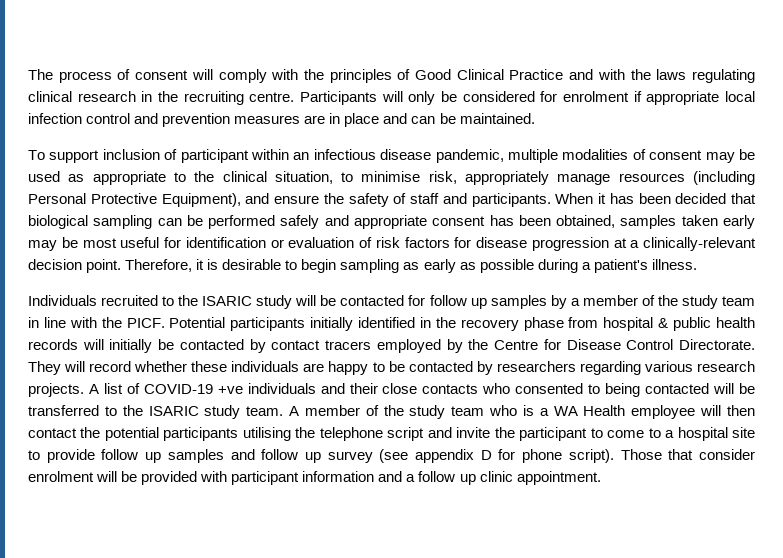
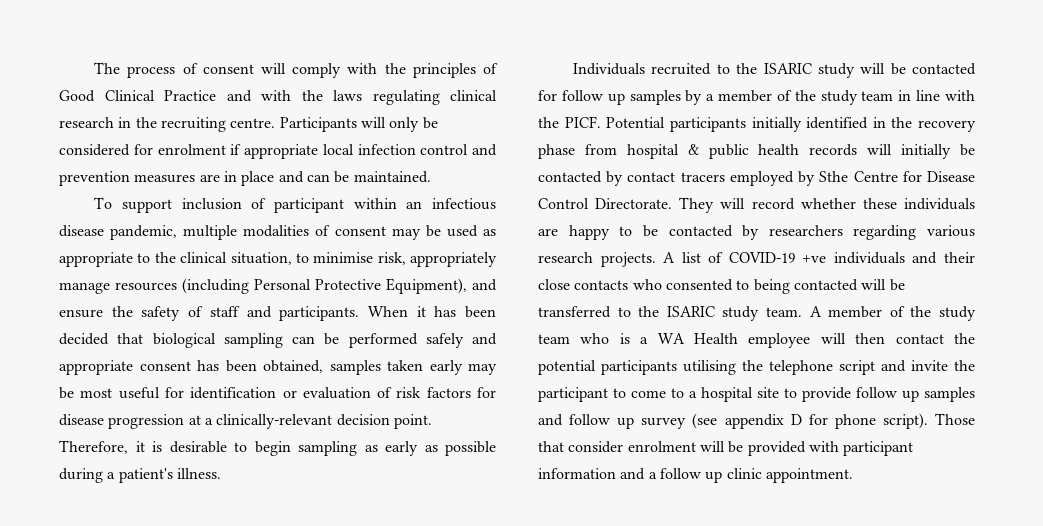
[468,339,489,350] the -> [819,171,849,182] Sthe

